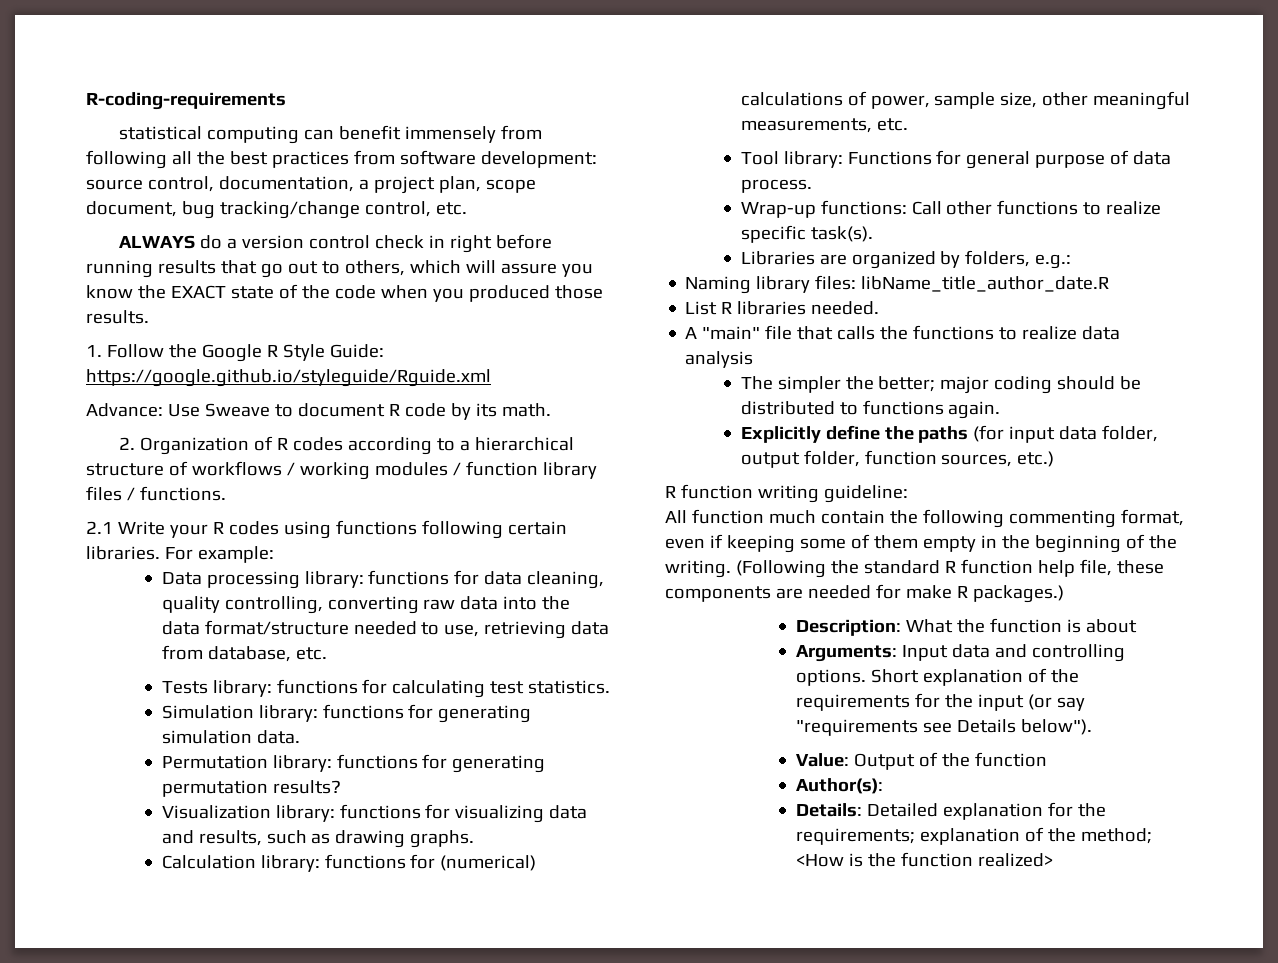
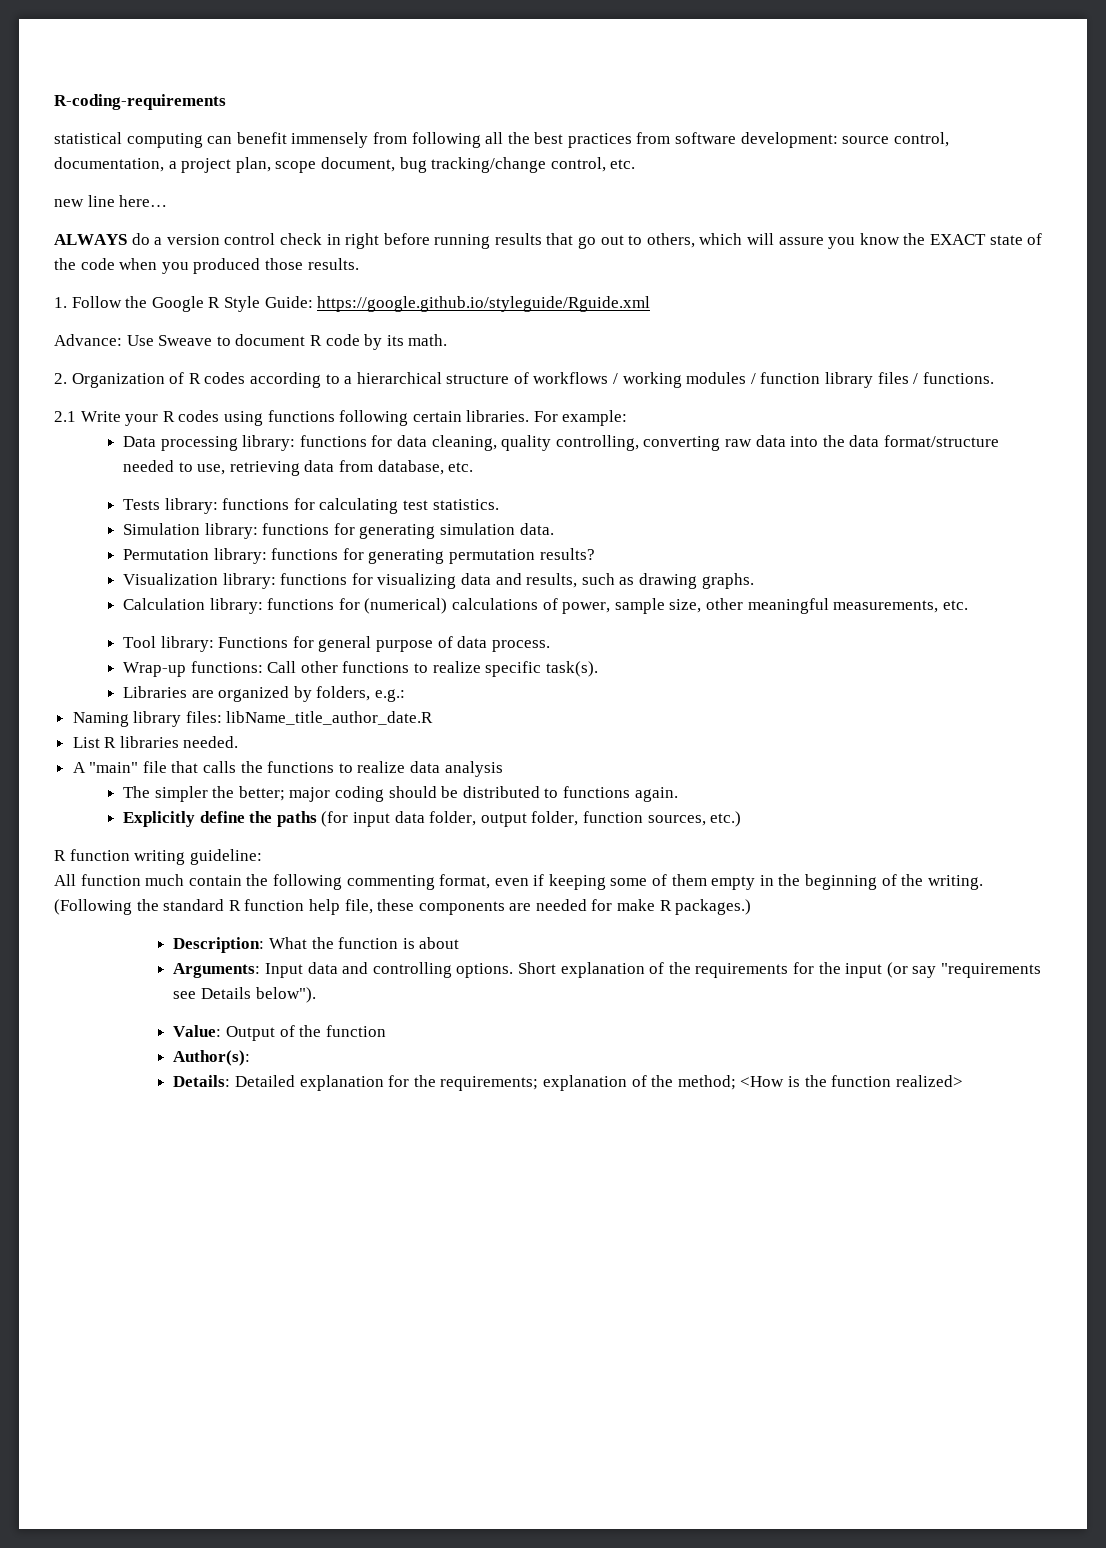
(467, 208) none -> [54,195,168,207] // new line here…

